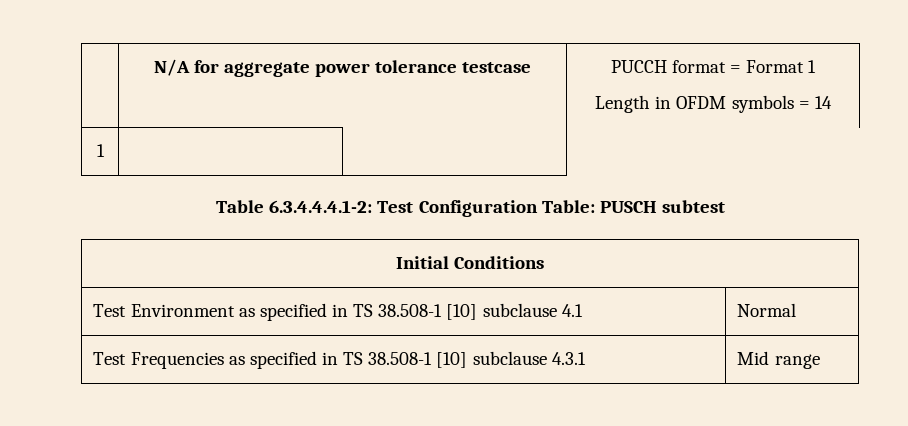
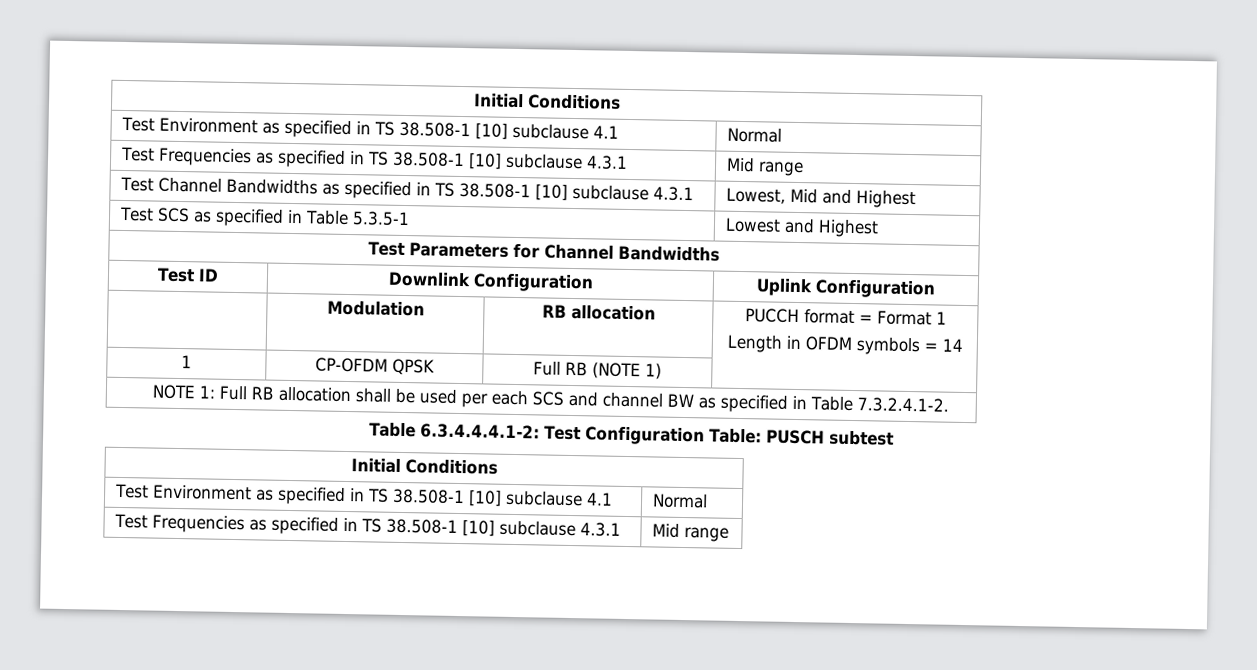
[153,59,532,77] | N/A for aggregate power tolerance testcase -> [473,93,621,110] [121,116,620,140] [727,127,783,143] [121,146,629,170] [726,157,805,177] [120,176,695,202] [726,187,917,209] [119,206,410,227] [725,217,880,238] [368,241,720,262] [157,267,219,283] [387,271,594,293] [756,278,936,299] [326,300,425,317] [541,304,656,321] Initial Conditions // Test Environment as specified in TS 38.508-1 [10] subclause 4.1 | Normal // Test Frequencies as specified in TS 38.508-1 [10] subclause 4.3.1 | Mid range // Test Channel Bandwidths as specified in TS 38.508-1 [10] subclause 4.3.1 | Lowest, Mid and Highest // Test SCS as specified in Table 5.3.5-1 | Lowest and Highest // Test Parameters for Channel Bandwidths // Test ID | Downlink Configuration | Uplink Configuration // | Modulation | RB allocation
(105, 150) | -> [315,357,435,376] [533,361,662,380] [152,384,950,413] CP-OFDM QPSK | Full RB (NOTE 1) | // NOTE 1: Full RB allocation shall be used per each SCS and channel BW as specified in Table 7.3.2.4.1-2.

